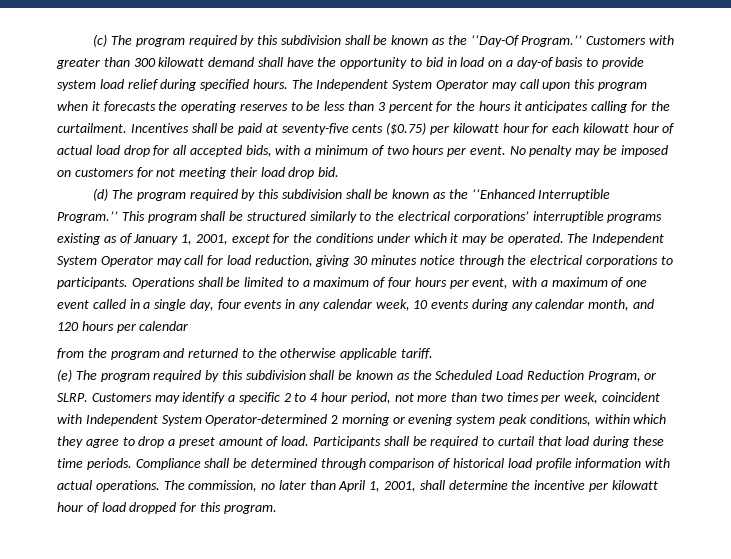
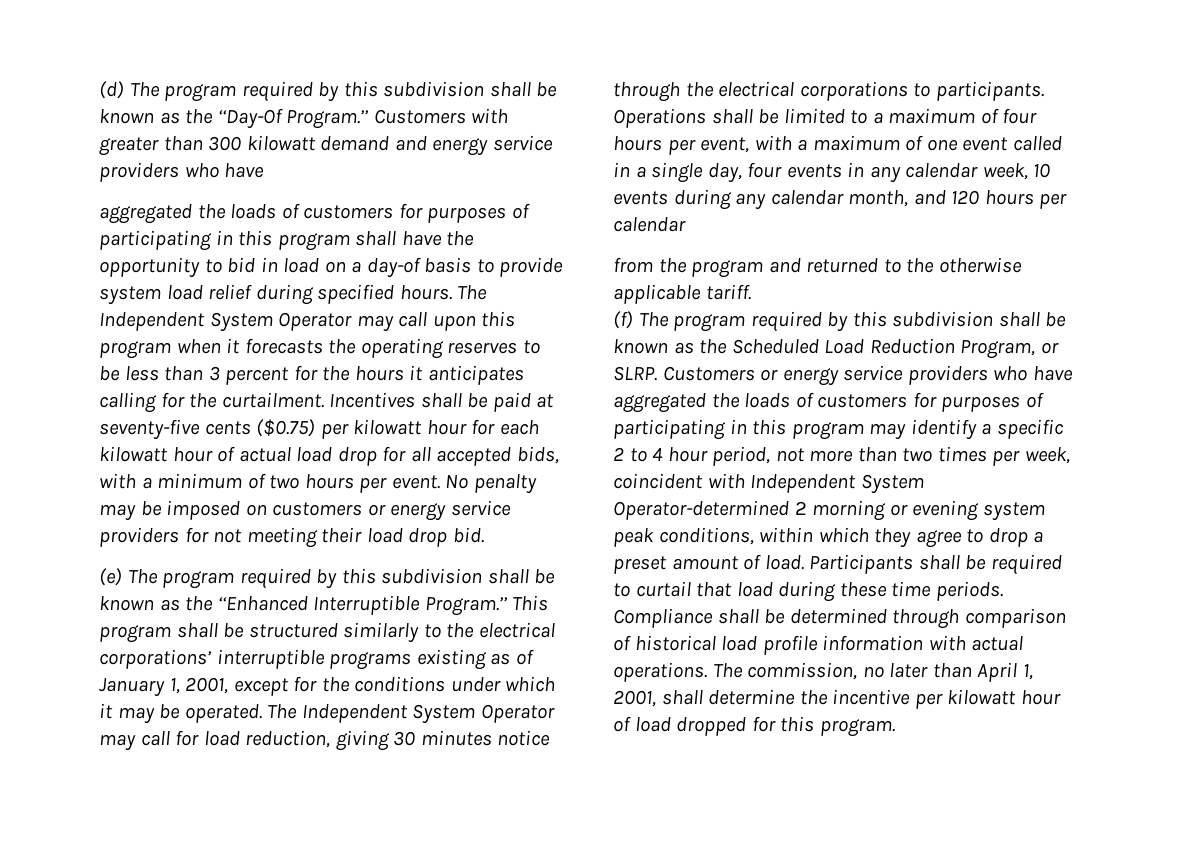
[93,34,108,47] (c) -> [99,81,124,99] (d)
(255, 62) none -> [394,135,553,156] [99,162,265,182] [99,203,530,224] [99,230,350,251] and energy service providers who have // aggregated the loads of customers for purposes of participating in this program
(134, 172) none -> [367,500,511,521] [99,527,179,547] or energy service providers
[93,188,109,201] (d) -> [99,568,122,586] (e)
[57,369,72,382] (e) -> [613,311,633,329] (f)
(152, 397) none -> [760,365,1073,386] [613,392,1044,413] [613,419,864,440] or energy service providers who have aggregated the loads of customers for purposes of participating in this program

